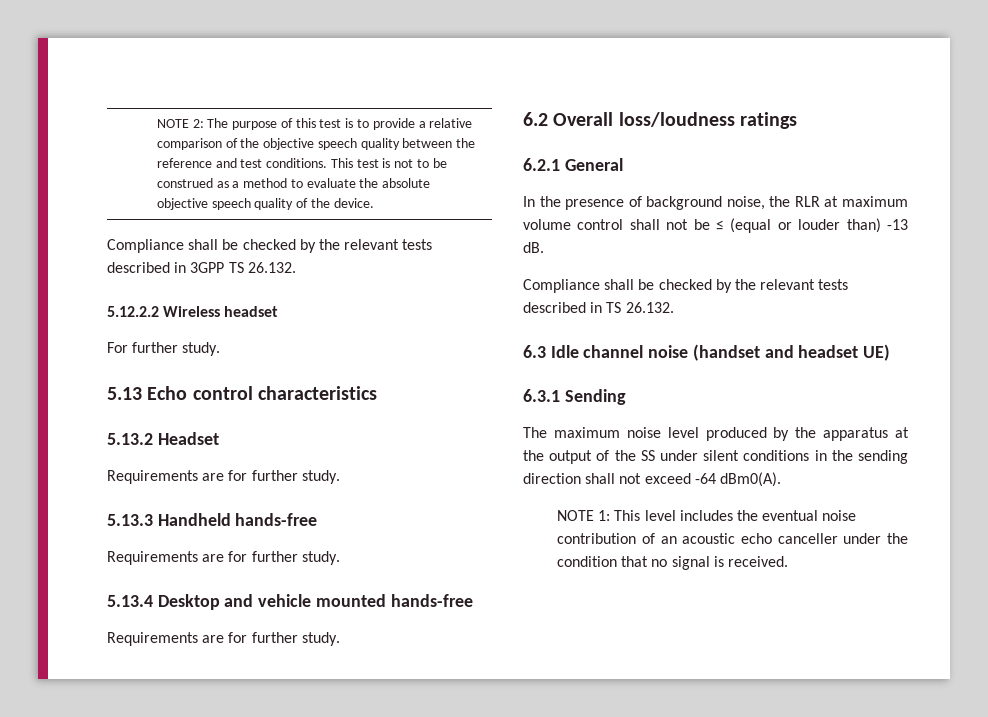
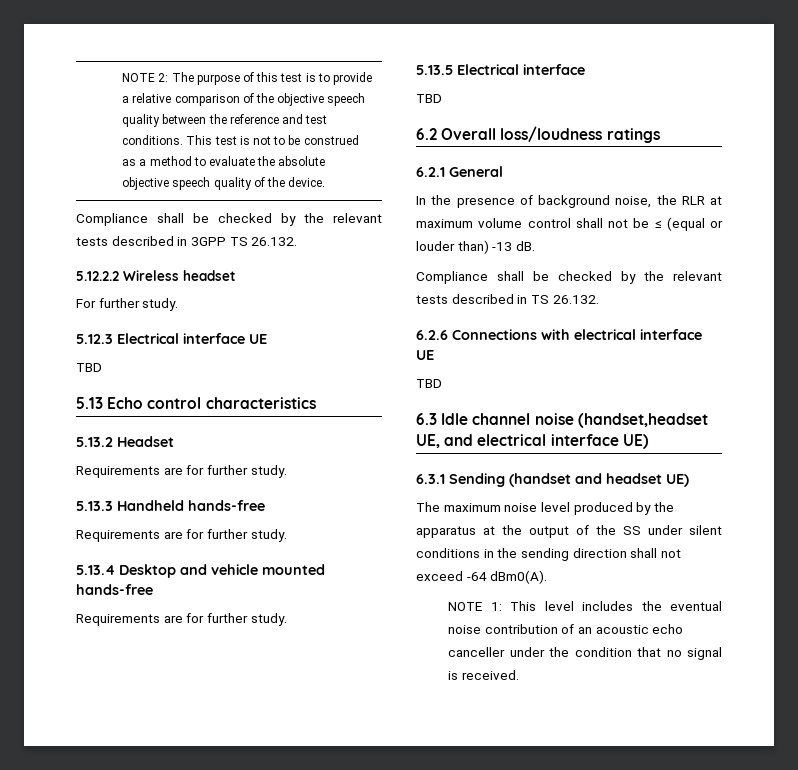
(221, 349) none -> [76,333,267,344] [76,363,102,372] // 5.12.3 Electrical interface UE // TBD
(340, 639) none -> [416,64,585,75] [416,94,442,103] // 5.13.5 Electrical interface // TBD
[523,345,689,358] 6.3 Idle channel noise -> [416,329,702,340] [416,350,434,360] [416,379,442,388] [416,413,708,428] [416,434,649,449] [416,473,505,487] 6.2.6 Connections with electrical interface UE // TBD // 6.3 Idle channel noise (handset,headset UE, and electrical interface UE) // 6.3.1 Sending
[523,389,626,405] // 6.3.1 Sending -> (689, 480) none

